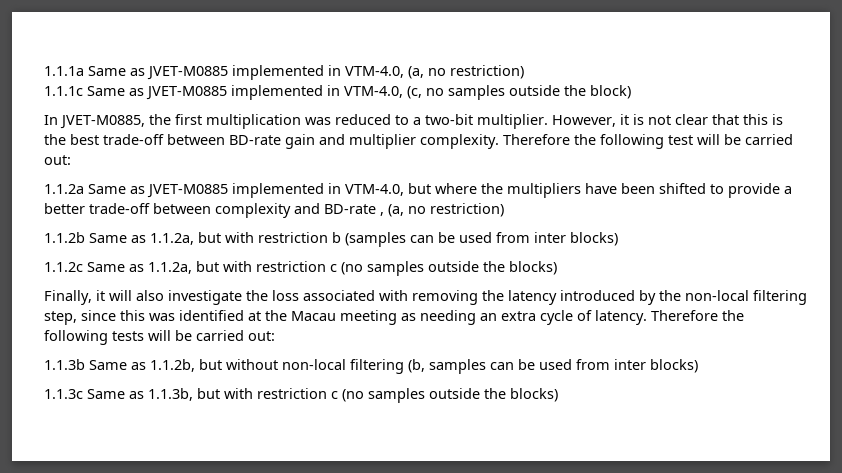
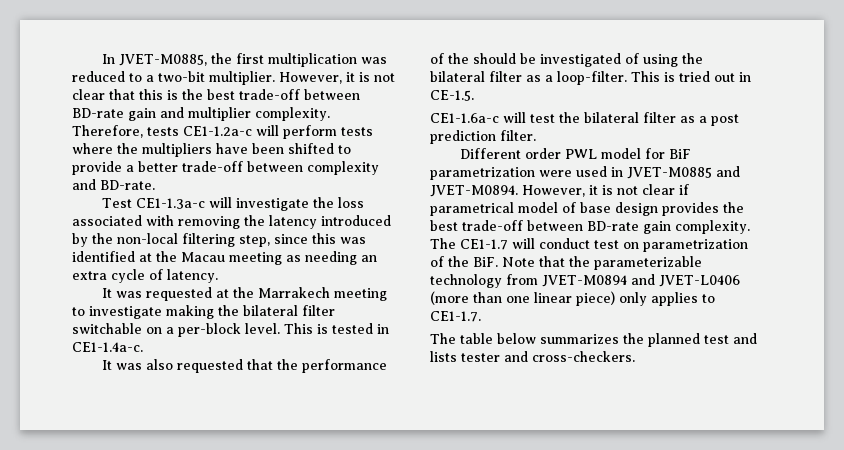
[44,65,524,80] [44,85,631,100] 1.1.1a Same as JVET-M0885 implemented in VTM-4.0, (a, no restriction) // 1.1.1c Same as JVET-M0885 implemented in VTM-4.0, (c, no samples outside the block) // -> (102, 59) none
[503,134,793,149] [44,155,71,165] [44,183,431,198] Therefore the following test will be carried out: // 1.1.2a Same as JVET-M0885 implemented in VTM-4.0, but -> [72,125,373,139] Therefore, tests CE1-1.2a-c will perform tests
[324,203,504,217] [44,232,618,247] [44,261,557,276] [44,290,164,305] BD-rate , (a, no restriction) // 1.1.2b Same as 1.1.2a, but with restriction b (samples can be used from inter blocks) // 1.1.2c Same as 1.1.2a, but with restriction c (no samples outside the blocks) // Finally, it will also -> [100,180,155,190] [102,197,233,209] BD-rate. // Test CE1-1.3a-c will
[651,310,744,321] [44,330,275,345] [44,359,698,374] [44,388,558,403] Therefore the following tests will be carried out: // 1.1.3b Same as 1.1.2b, but without non-local filtering (b, samples can be used from inter blocks) // 1.1.3c Same as 1.1.3b, but with restriction c (no samples outside the blocks) -> [102,287,388,301] [72,305,335,319] [72,323,389,337] [72,342,143,352] [102,359,388,373] [430,53,703,67] [430,71,751,85] [430,90,474,101] [430,112,739,126] [430,130,536,144] [460,148,692,159] [430,166,740,180] [430,184,689,197] [430,202,744,216] [430,220,750,234] [430,238,748,252] [430,256,702,270] [430,274,740,288] [430,291,715,306] [430,311,481,322] [430,333,757,347] [430,351,635,362] // It was requested at the Marrakech meeting to investigate making the bilateral filter switchable on a per-block level. This is tested in CE1-1.4a-c. // It was also requested that the performance of the should be investigated of using the bilateral filter as a loop-filter. This is tried out in CE-1.5. // CE1-1.6a-c will test the bilateral filter as a post prediction filter. // Different order PWL model for BiF parametrization were used in JVET-M0885 and JVET-M0894. However, it is not clear if parametrical model of base design provides the best trade-off between BD-rate gain complexity. The CE1-1.7 will conduct test on parametrization of the BiF. Note that the parameterizable technology from JVET-M0894 and JVET-L0406 (more than one linear piece) only applies to CE1-1.7. // The table below summarizes the planned test and lists tester and cross-checkers.

